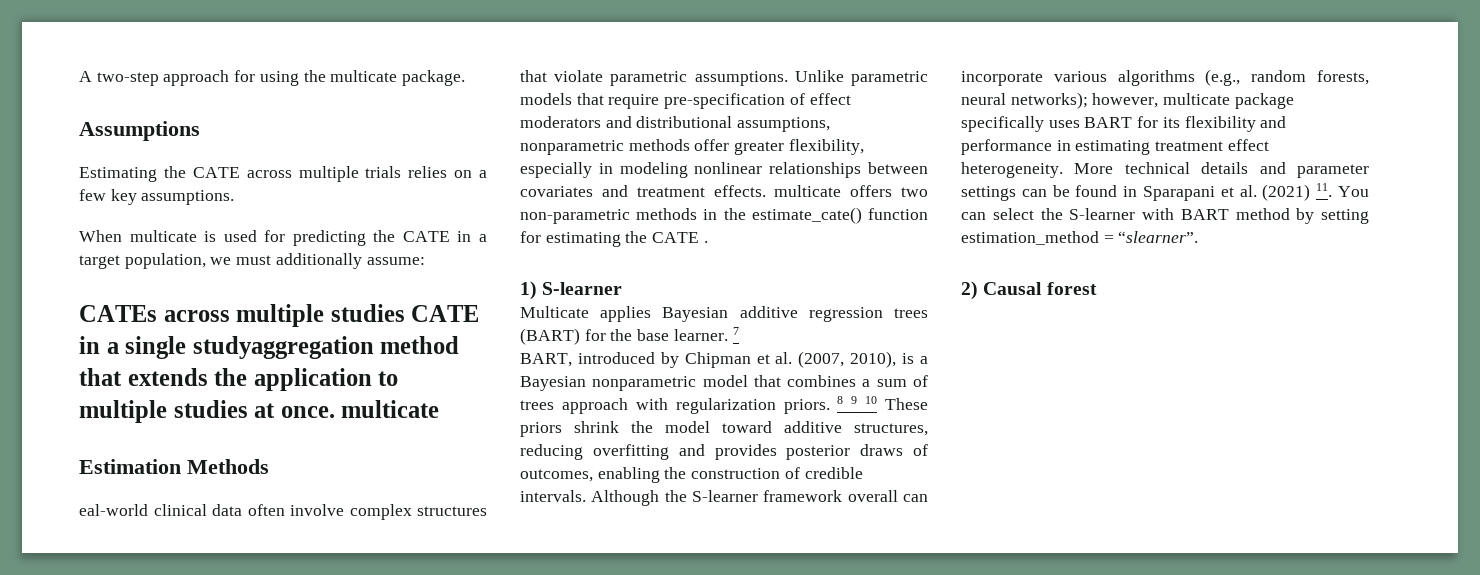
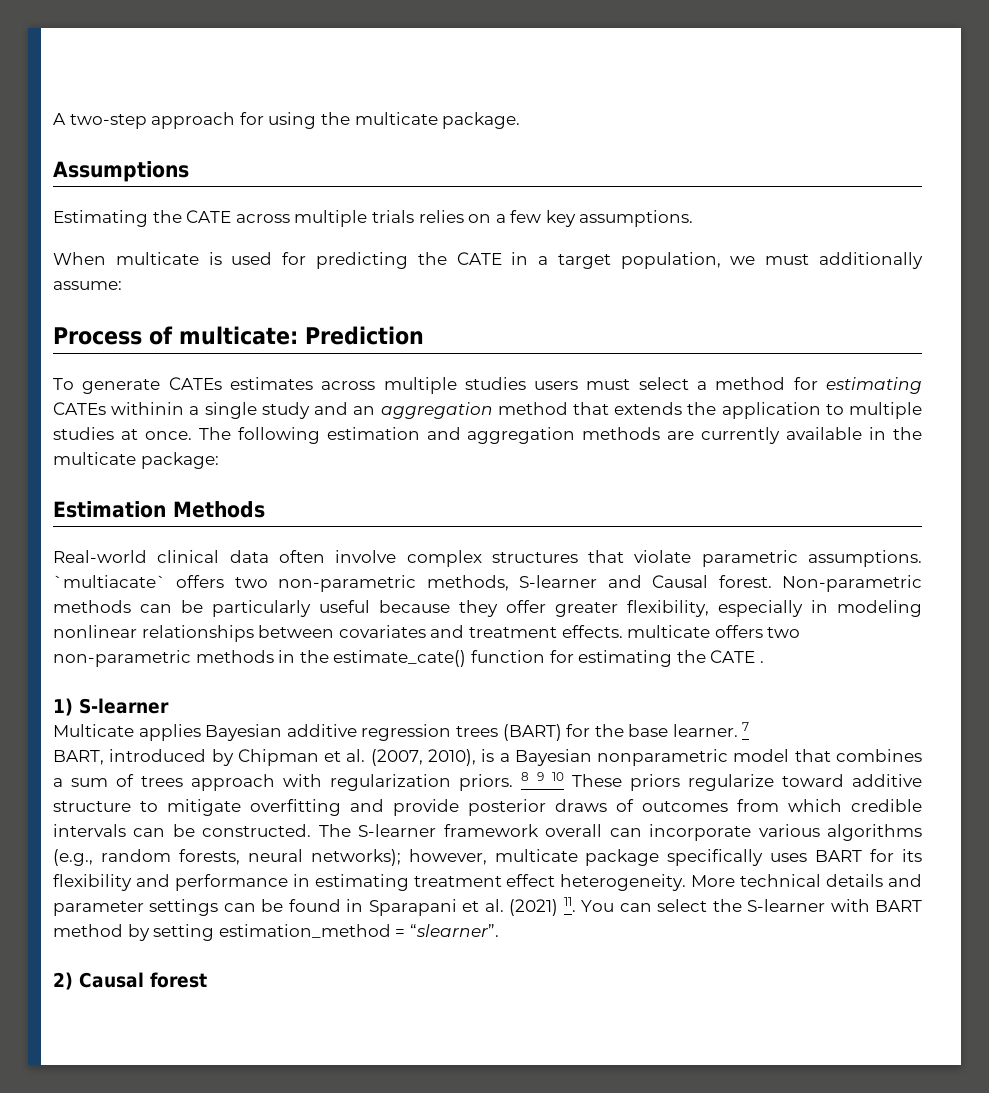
[79,304,480,327] [79,336,374,359] CATEs across multiple studies CATE in a single studyaggregation -> [53,326,424,345] [53,377,922,394] [53,402,493,419] Process of multicate: Prediction // To generate CATEs estimates across multiple studies users must select a method for estimating CATEs withinin a single study and an aggregation
[341,400,440,418] multicate -> [198,427,922,444] [53,452,219,469] The following estimation and aggregation methods are currently available in the multicate package:
[79,504,148,516] eal-world -> [53,550,147,563] Real-world
[794,70,928,86] [520,93,851,109] [520,116,831,132] [520,139,690,155] Unlike parametric models that require pre-specification of effect moderators and distributional assumptions, nonparametric methods -> [53,575,922,592] [53,600,498,617] `multiacate` offers two non-parametric methods, S-learner and Causal forest. Non-parametric methods can be particularly useful because they
[574,421,928,436] [520,444,583,460] shrink the model toward additive structures, reducing -> [688,774,922,791] [53,799,241,816] regularize toward additive structure to mitigate
[714,444,777,460] provides -> [393,799,459,816] provide
[520,467,863,483] [520,490,687,506] outcomes, enabling the construction of credible intervals. Although the -> [642,799,922,812] [53,824,351,837] outcomes from which credible intervals can be constructed. The

